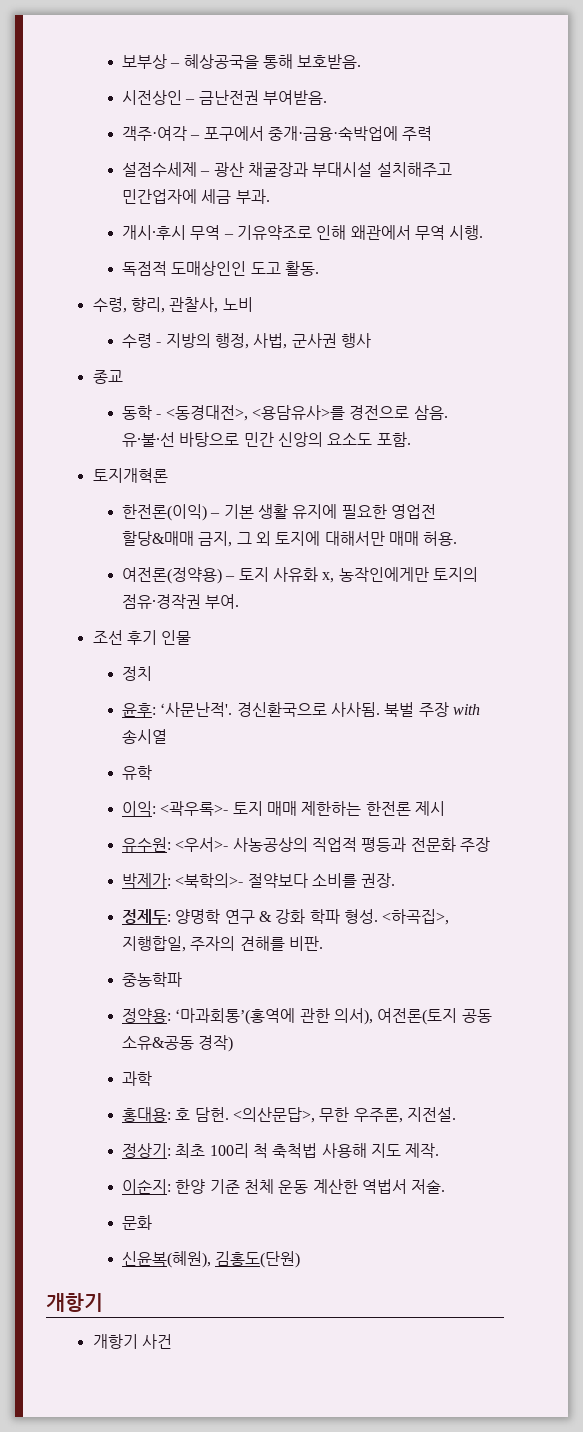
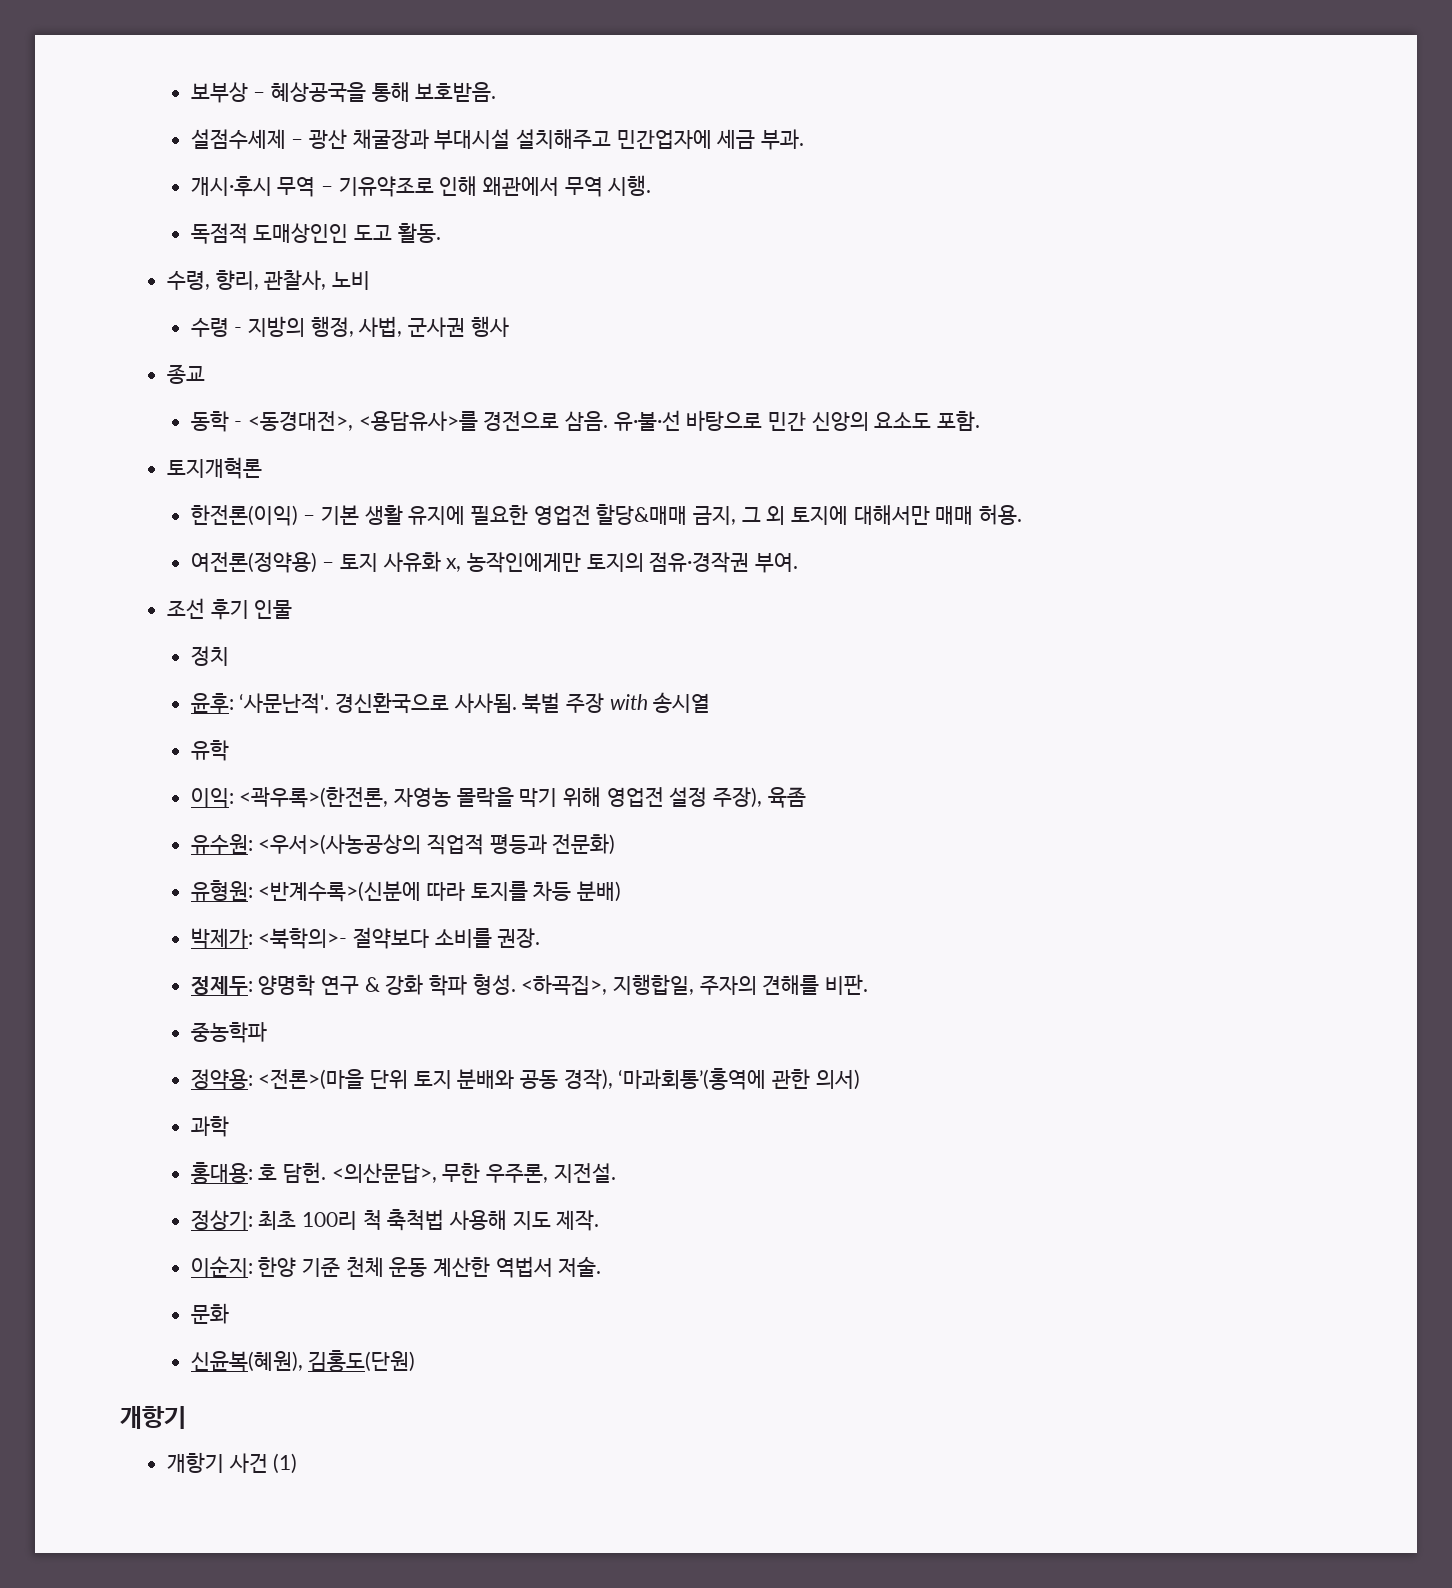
[121,90,327,105] [121,126,433,141] // 시전상인 – 금난전권 부여받음. // 객주·여각 – 포구에서 중개·금융·숙박업에 주력 -> (497, 92) none
[160,801,445,816] [121,837,490,852] <곽우록>- 토지 매매 제한하는 한전론 제시 // 유수원: <우서>- 사농공상의 직업적 평등과 전문화 주장 -> [239,787,806,808] [190,833,616,855] [190,880,621,902] <곽우록>(한전론, 자영농 몰락을 막기 위해 영업전 설정 주장), 육좀 // 유수원: <우서>(사농공상의 직업적 평등과 전문화) // 유형원: <반계수록>(신분에 따라 토지를 차등 분배)
[175,1008,492,1025] [121,1035,234,1052] ‘마과회통’(홍역에 관한 의서), 여전론(토지 공동 소유&공동 경작) -> [258,1068,860,1090] <전론>(마을 단위 토지 분배와 공동 경작), ‘마과회통’(홍역에 관한 의서)
(173, 1341) none -> [273,1453,298,1474] (1)

